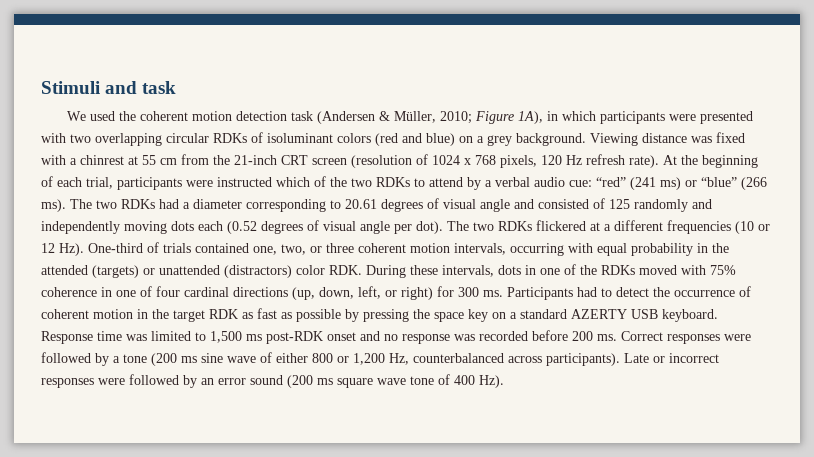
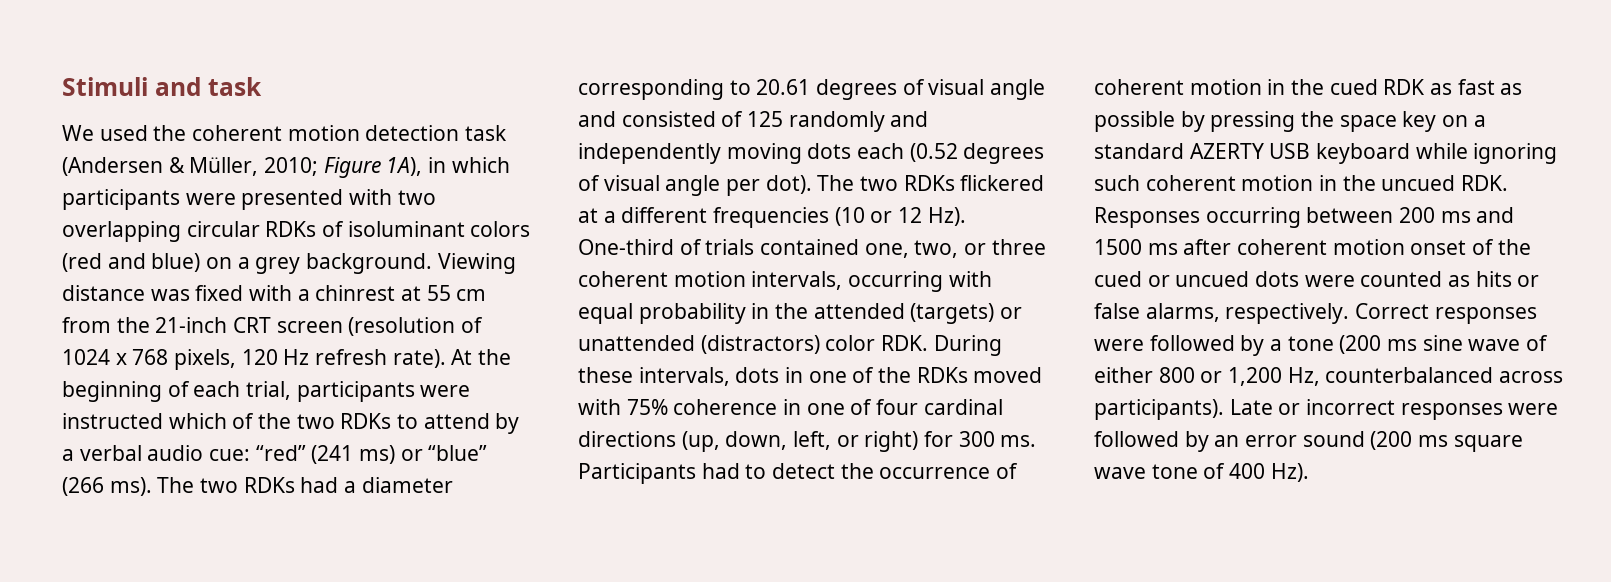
[173,310,205,322] target -> [1329,79,1378,95] cued
[662,309,718,322] [41,330,617,344] keyboard. Response time was limited to 1,500 ms post-RDK onset and no response was recorded before 200 ms. -> [1316,143,1558,164] [1094,175,1509,191] [1094,207,1515,228] [1094,239,1531,255] [1094,271,1540,287] [1094,303,1350,324] keyboard while ignoring such coherent motion in the uncued RDK. Responses occurring between 200 ms and 1500 ms after coherent motion onset of the cued or uncued dots were counted as hits or false alarms, respectively.

